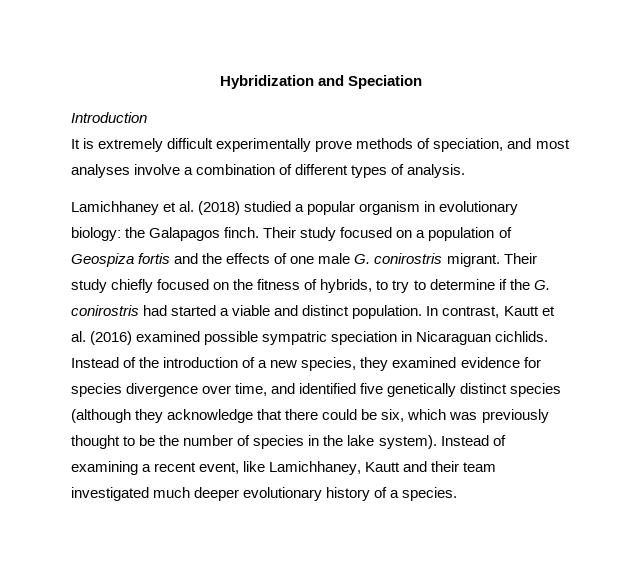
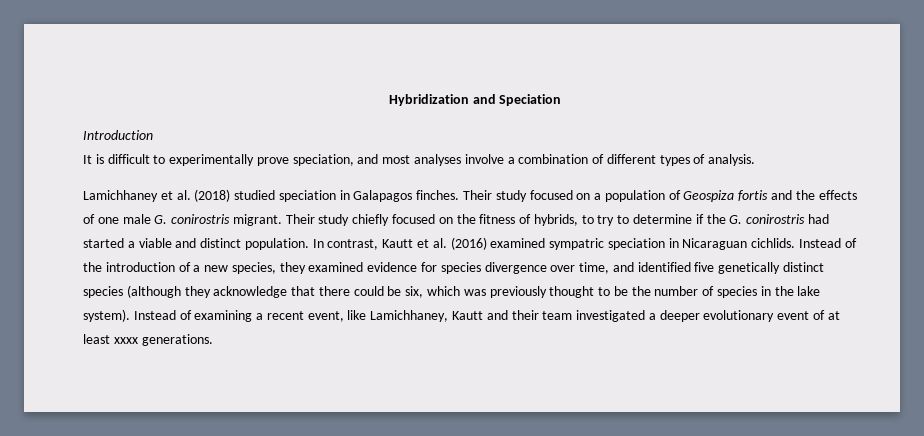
[98,138,431,152] extremely difficult experimentally prove methods of -> [107,154,289,166] difficult to experimentally prove
[295,201,519,215] [71,227,260,241] a popular organism in evolutionary biology: the Galapagos finch. -> [278,190,460,202] speciation in Galapagos finches.
[204,331,259,345] possible -> (546, 243) none
[153,487,191,498] much -> [648,313,656,320] a
[326,487,458,501] history of a species. -> [777,310,840,320] [83,334,213,346] event of at least xxxx generations.

